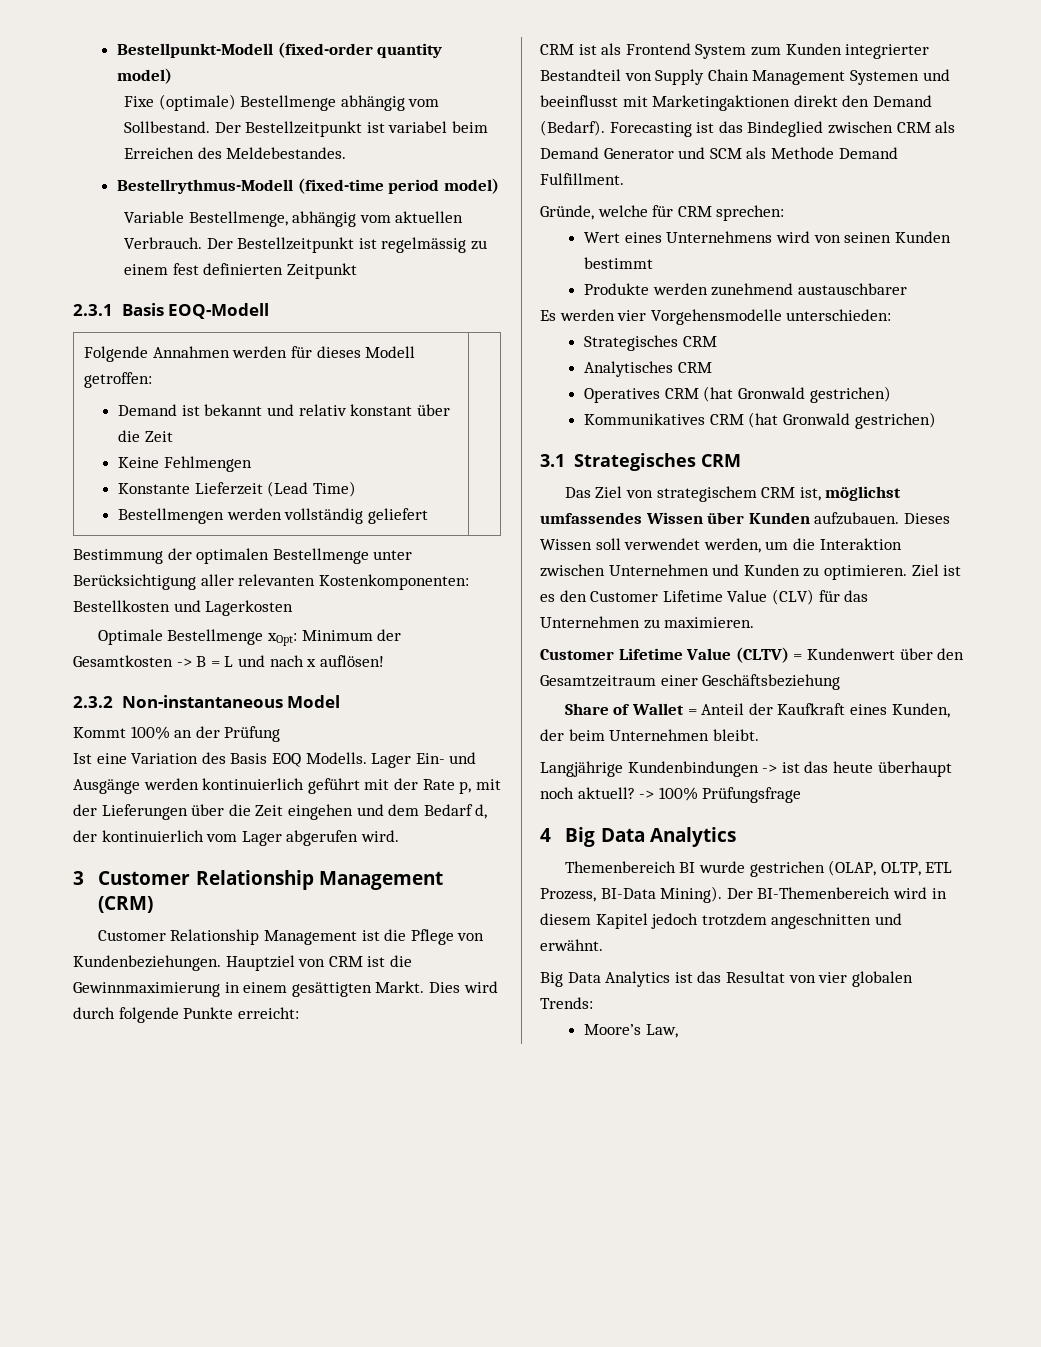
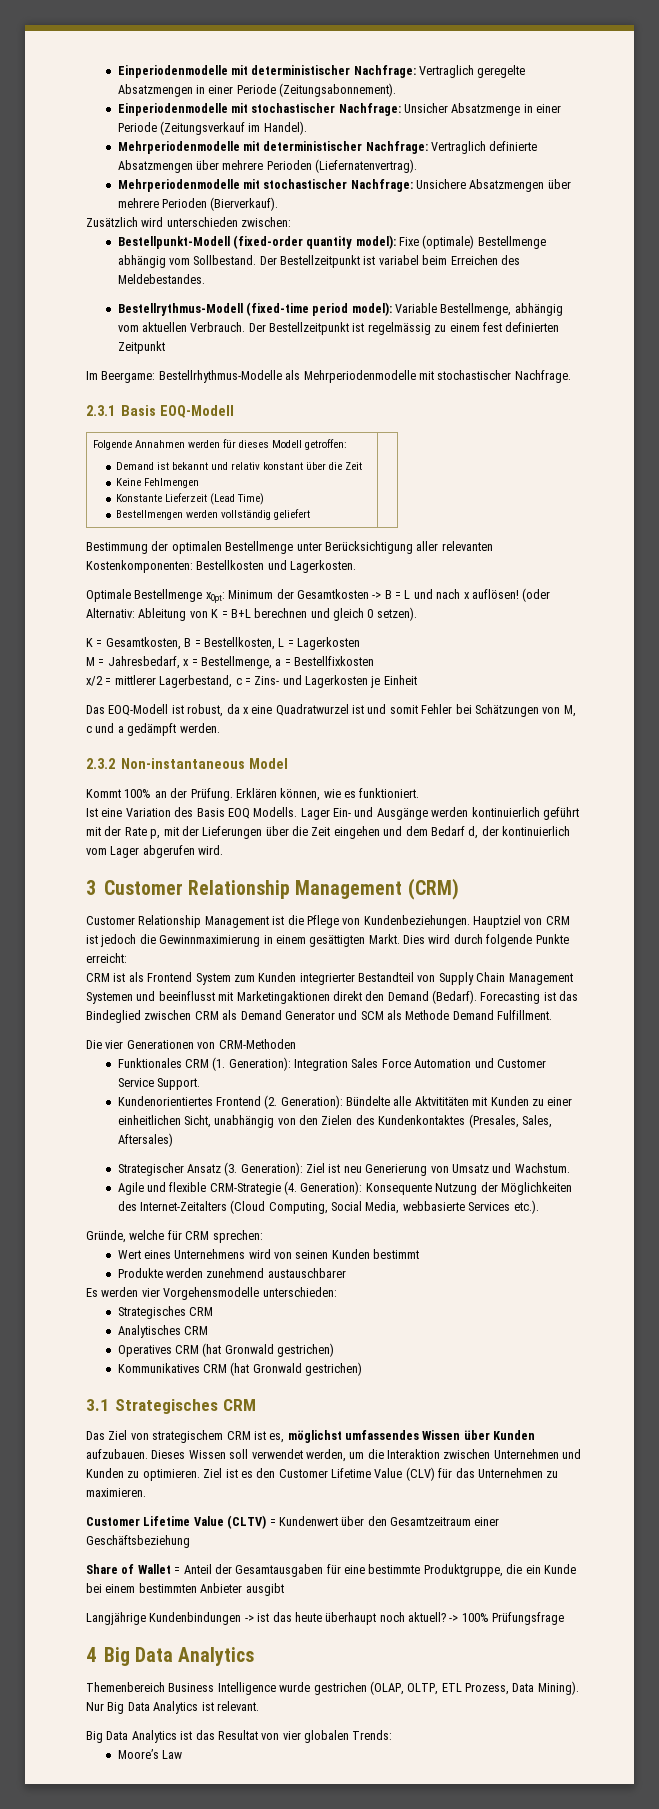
(117, 50) none -> [117,65,526,78] [117,83,397,97] [117,103,562,116] [117,121,307,135] [117,141,538,154] [117,159,418,173] [117,179,571,192] [117,197,279,211] [86,217,292,227] Einperiodenmodelle mit deterministischer Nachfrage: Vertraglich geregelte Absatzmengen in einer Periode (Zeitungsabonnement). // Einperiodenmodelle mit stochastischer Nachfrage: Unsicher Absatzmenge in einer Periode (Zeitungsverkauf im Handel). // Mehrperiodenmodelle mit deterministischer Nachfrage: Vertraglich definierte Absatzmengen über mehrere Perioden (Liefernatenvertrag). // Mehrperiodenmodelle mit stochastischer Nachfrage: Unsichere Absatzmengen über mehrere Perioden (Bierverkauf). // Zusätzlich wird unterschieden zwischen: //
[117,68,173,84] model) // -> [355,235,396,249] model):
[443,178,499,194] model) // -> [351,302,392,316] model):
(357, 271) none -> [86,370,571,383] // Im Beergame: Bestellrhythmus-Modelle als Mehrperiodenmodelle mit stochastischer Nachfrage.
[205,600,294,616] Lagerkosten -> [290,560,357,573] Lagerkosten.
(384, 661) none -> [522,588,551,602] [86,607,417,621] [86,637,360,650] [86,656,374,669] [86,675,417,688] [86,704,576,717] [86,723,220,736] (oder Alternativ: Ableitung von K = B+L berechnen und gleich 0 setzen). // K = Gesamtkosten, B = Bestellkosten, L = Lagerkosten // M = Jahresbedarf, x = Bestellmenge, a = Bestellfixkosten // x/2 = mittlerer Lagerbestand, c = Zins- und Lagerkosten je Einheit // Das EOQ-Modell ist robust, da x eine Quadratwurzel ist und somit Fehler bei Schätzungen von M, c und a gedämpft werden.
[224,726,281,742] Prüfung -> [190,788,420,801] Prüfung. Erklären können, wie es funktioniert.
(386, 961) none -> [100,934,137,947] jedoch
(624, 179) none -> [86,1039,296,1049] [117,1057,546,1071] [117,1078,200,1090] [117,1095,573,1109] [117,1114,552,1128] [117,1133,173,1147] [117,1162,570,1176] [117,1181,572,1195] [117,1200,539,1214] // Die vier Generationen von CRM-Methoden // Funktionales CRM (1. Generation): Integration Sales Force Automation und Customer Service Support. // Kundenorientiertes Frontend (2. Generation): Bündelte alle Aktvititäten mit Kunden zu einer einheitlichen Sicht, unabhängig von den Zielen des Kundenkontaktes (Presales, Sales, Aftersales) // Strategischer Ansatz (3. Generation): Ziel ist neu Generierung von Umsatz und Wachstum. // Agile und flexible CRM-Strategie (4. Generation): Konsequente Nutzung der Möglichkeiten des Internet-Zeitalters (Cloud Computing, Social Media, webbasierte Services etc.).
[799,487,821,501] ist, -> [253,1431,285,1443] ist es,
[777,703,950,718] [540,729,759,741] Kaufkraft eines Kunden, der beim Unternehmen bleibt. -> [235,1564,576,1577] [86,1583,284,1596] Gesamtausgaben für eine bestimmte Produktgruppe, die ein Kunde bei einem bestimmten Anbieter ausgibt
[679,862,696,873] BI -> [168,1682,276,1695] Business Intelligence
[600,886,947,903] [540,913,902,929] [540,939,603,951] BI-Data Mining). Der BI-Themenbereich wird in diesem Kapitel jedoch trotzdem angeschnitten und erwähnt. -> [512,1681,579,1695] [86,1701,259,1714] Data Mining). Nur Big Data Analytics ist relevant.
[645,1024,678,1038] Law, -> [161,1750,182,1759] Law

